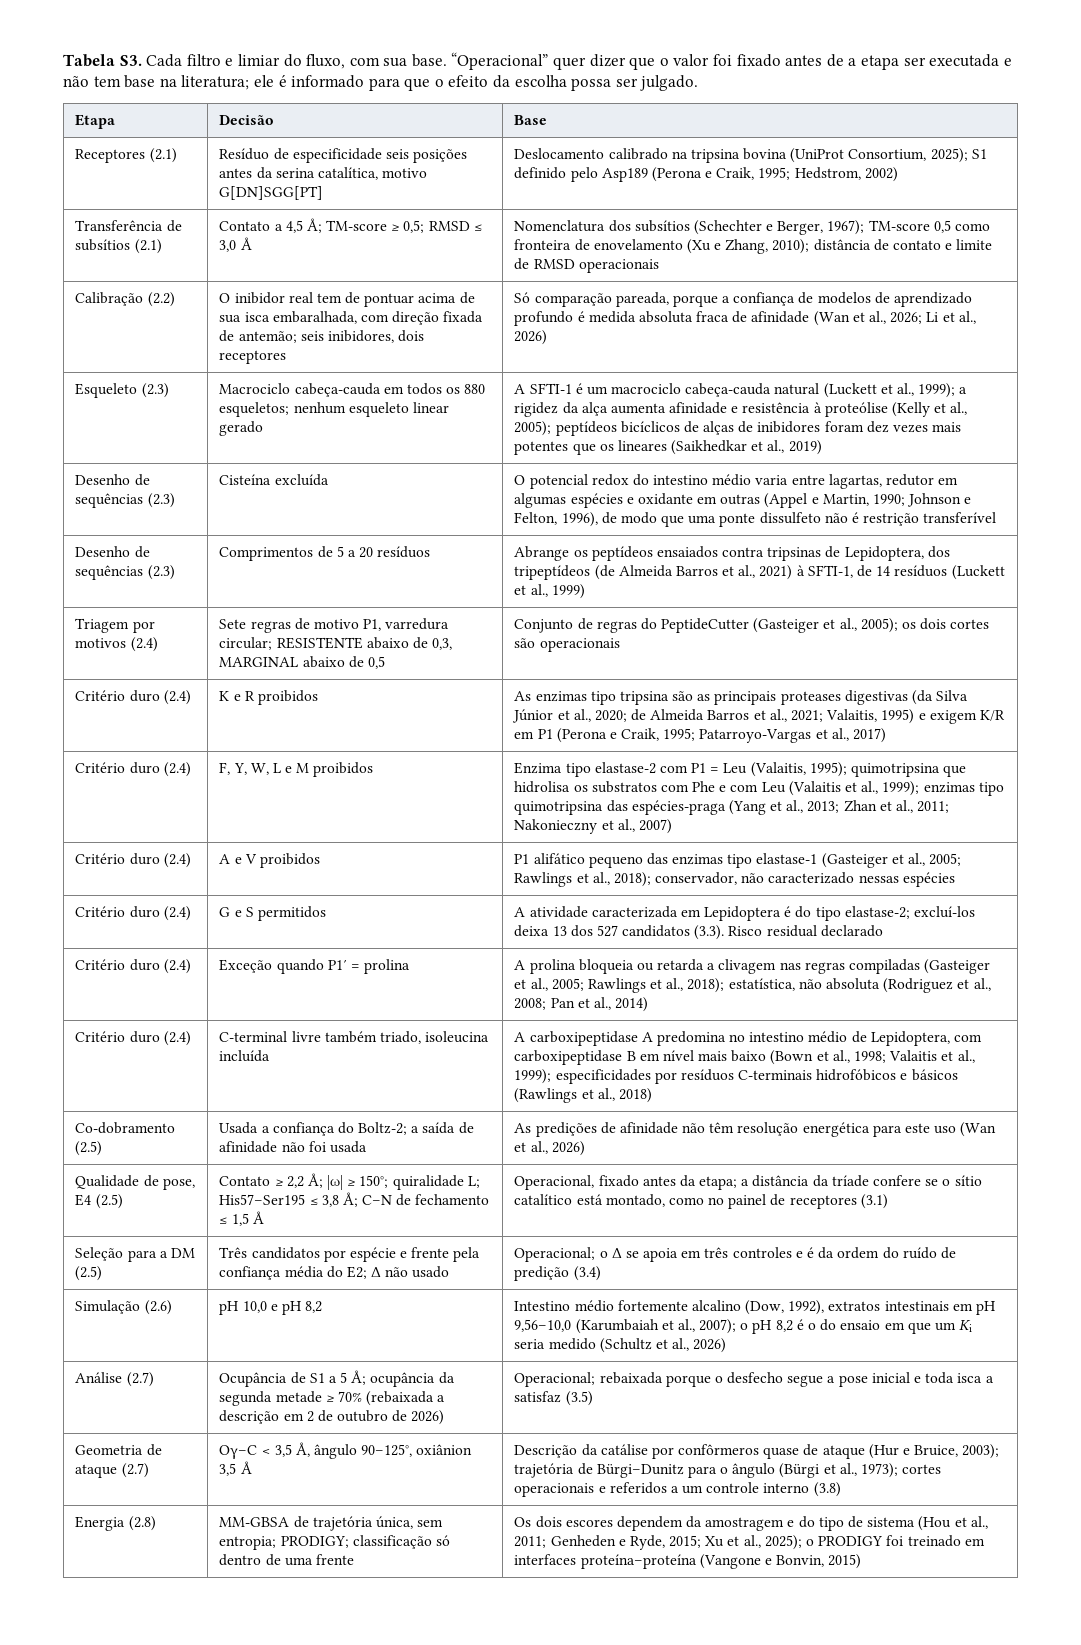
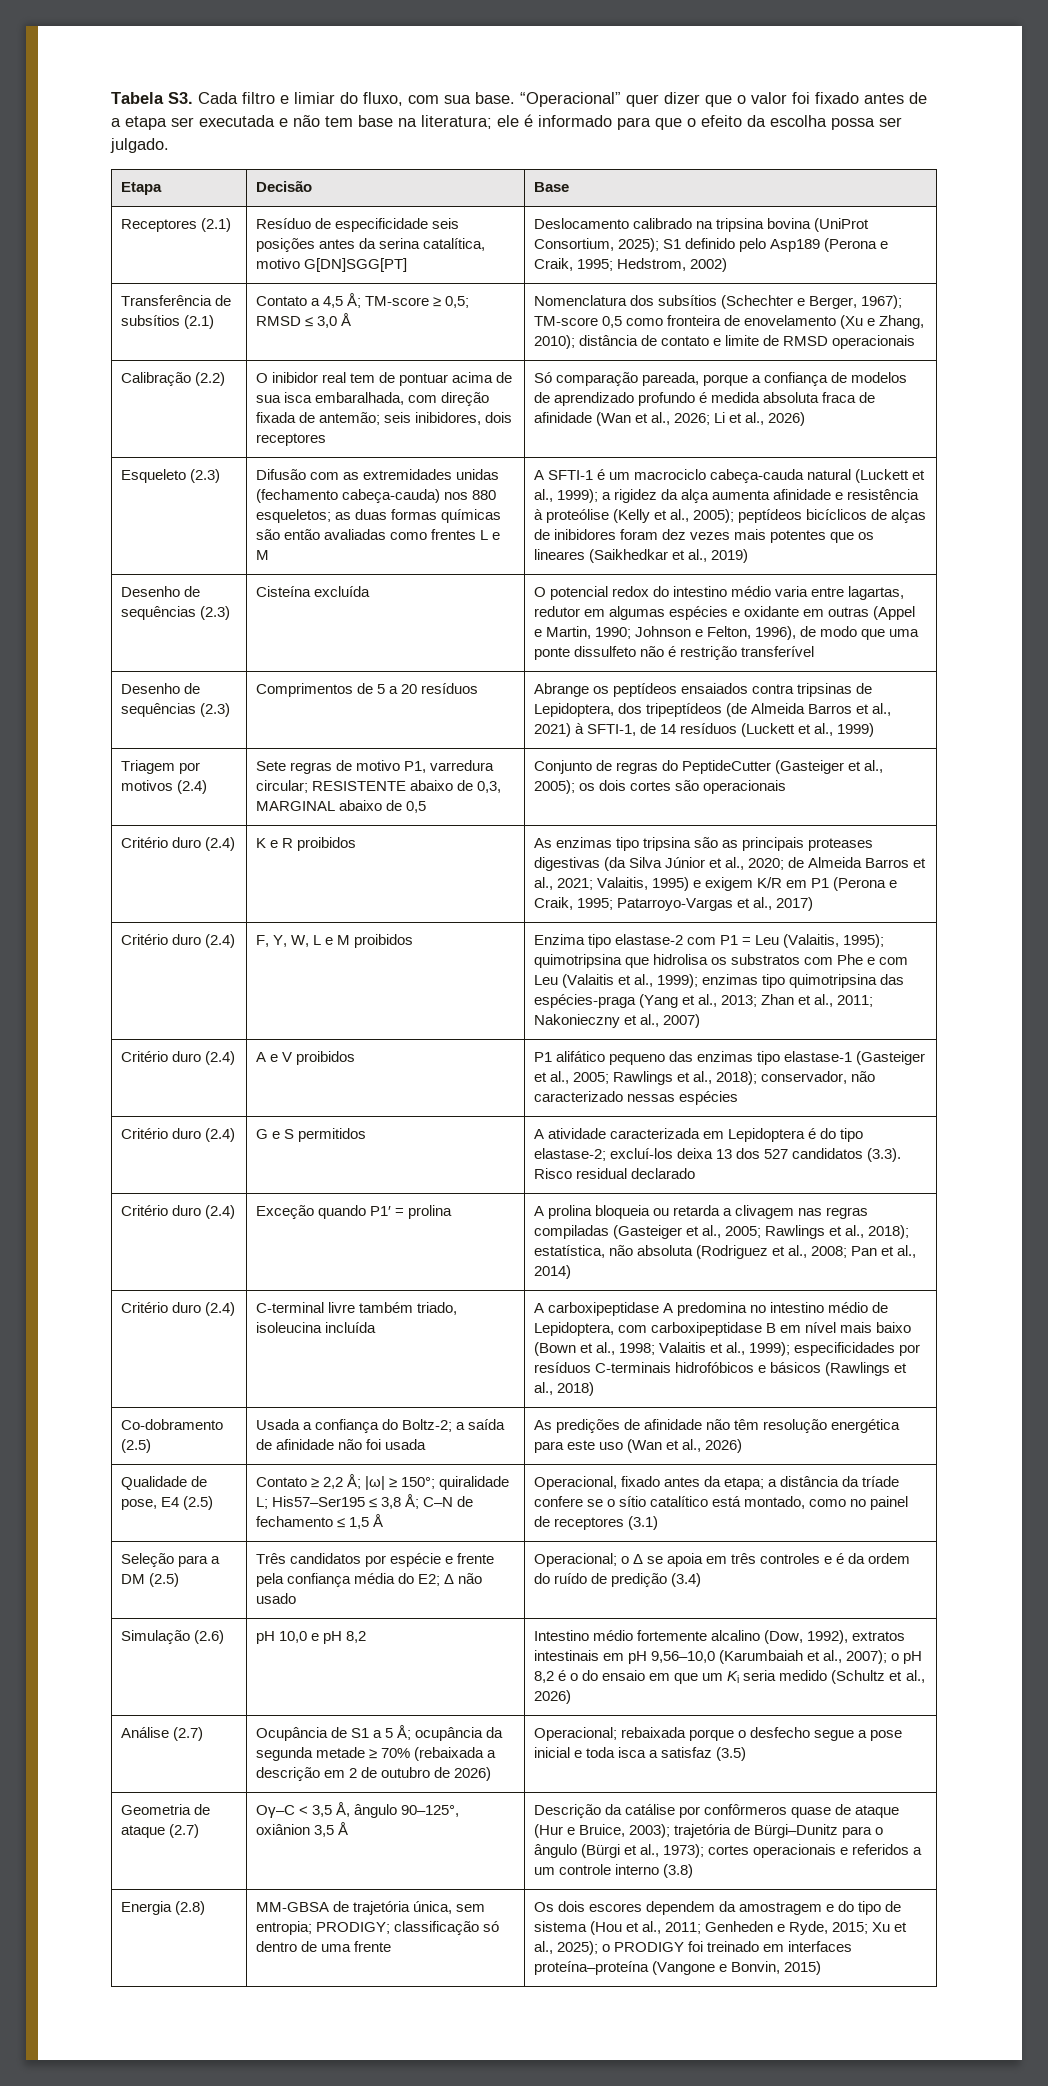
[219,383,486,397] [219,402,449,417] [219,421,264,436] Macrociclo cabeça-cauda em todos os 880 esqueletos; nenhum esqueleto linear gerado -> [255,469,500,480] [255,489,497,503] [255,509,502,523] [255,529,501,540] [255,550,269,560] Difusão com as extremidades unidas (fechamento cabeça-cauda) nos 880 esqueletos; as duas formas químicas são então avaliadas como frentes L e M

